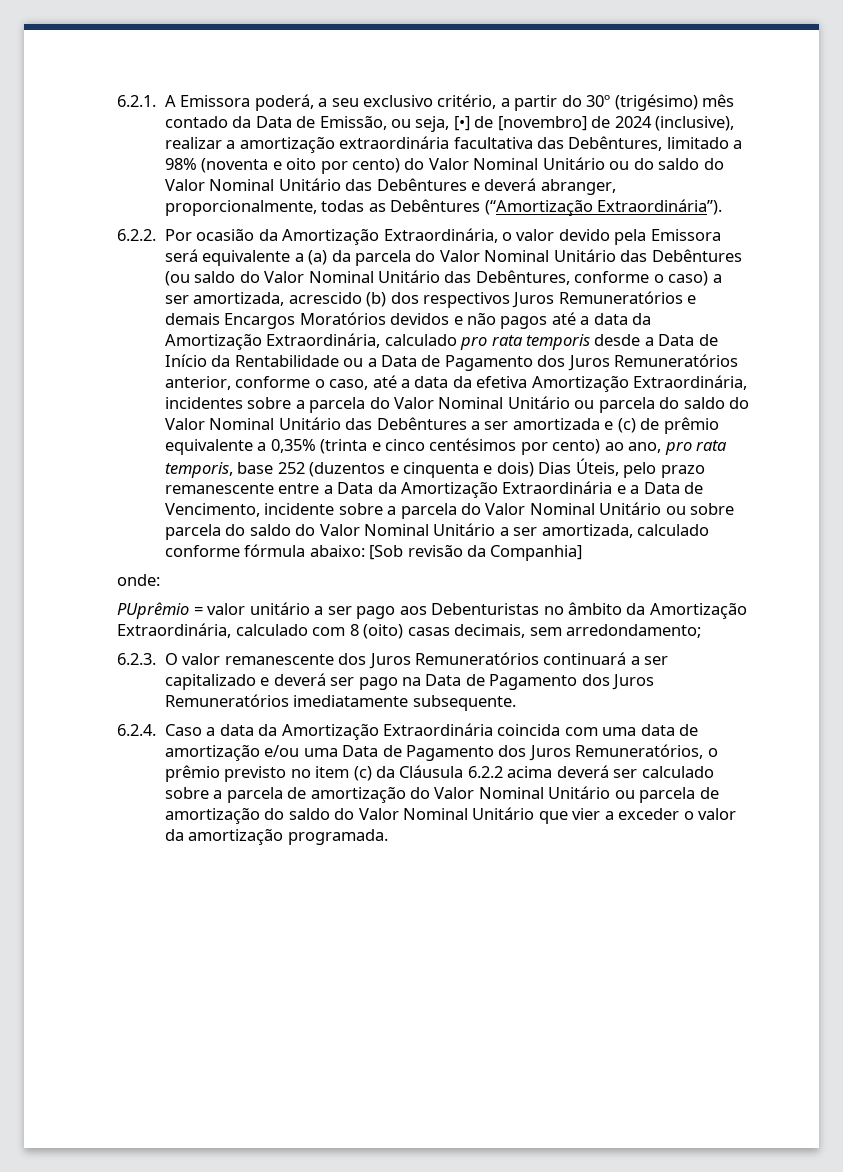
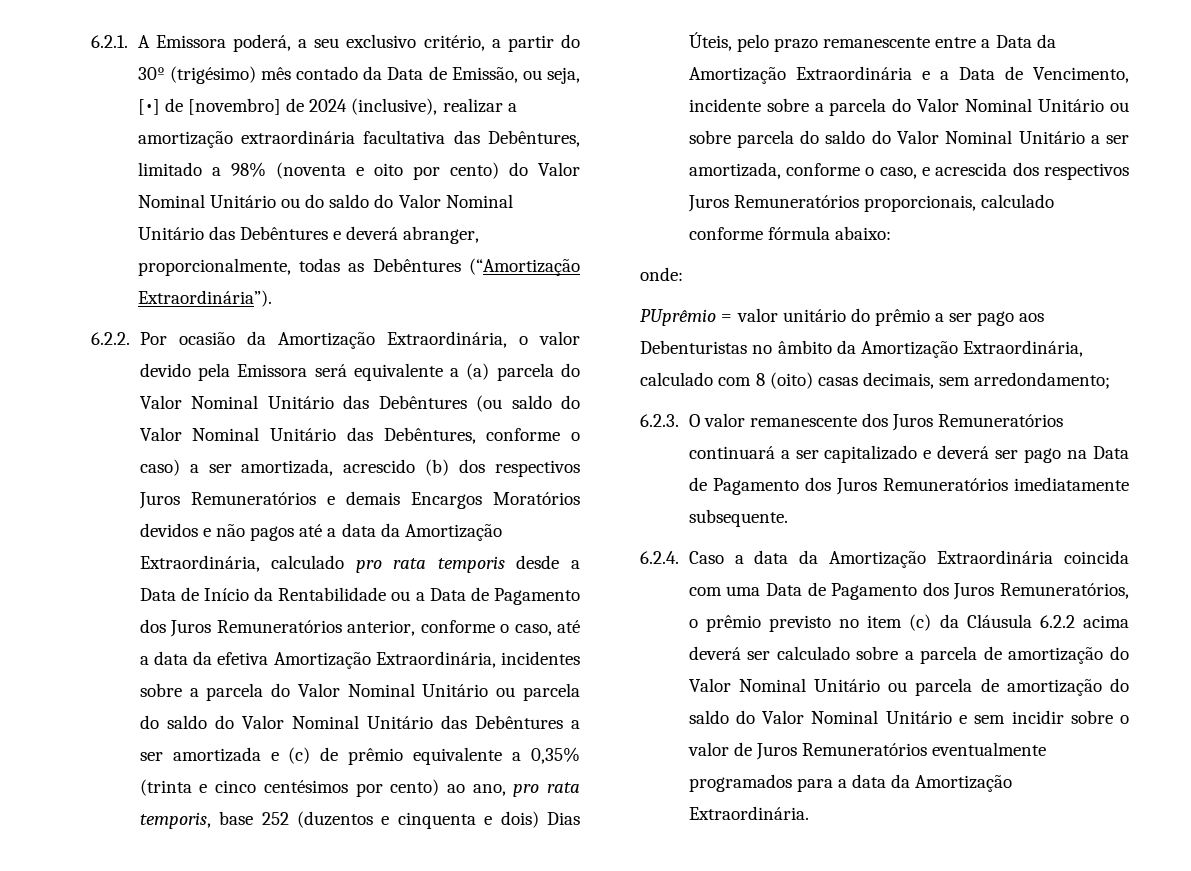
[331,250,351,262] da -> (490, 371) none
(633, 531) none -> [786,162,1129,180] [687,195,976,212] conforme o caso, e acrescida dos respectivos Juros Remuneratórios proporcionais,
[369,544,583,561] [Sob revisão da Companhia] -> (891, 233) none
(310, 608) none -> [850,308,930,326] do prêmio
[640,724,699,736] [164,744,338,761] data de amortização e/ou uma -> (761, 591) none
[538,808,737,824] [164,828,388,845] que vier a exceder o valor da amortização programada. -> [958,710,1129,724] [687,742,1047,760] [688,774,1013,792] [688,806,809,820] e sem incidir sobre o valor de Juros Remuneratórios eventualmente programados para a data da Amortização Extraordinária.

